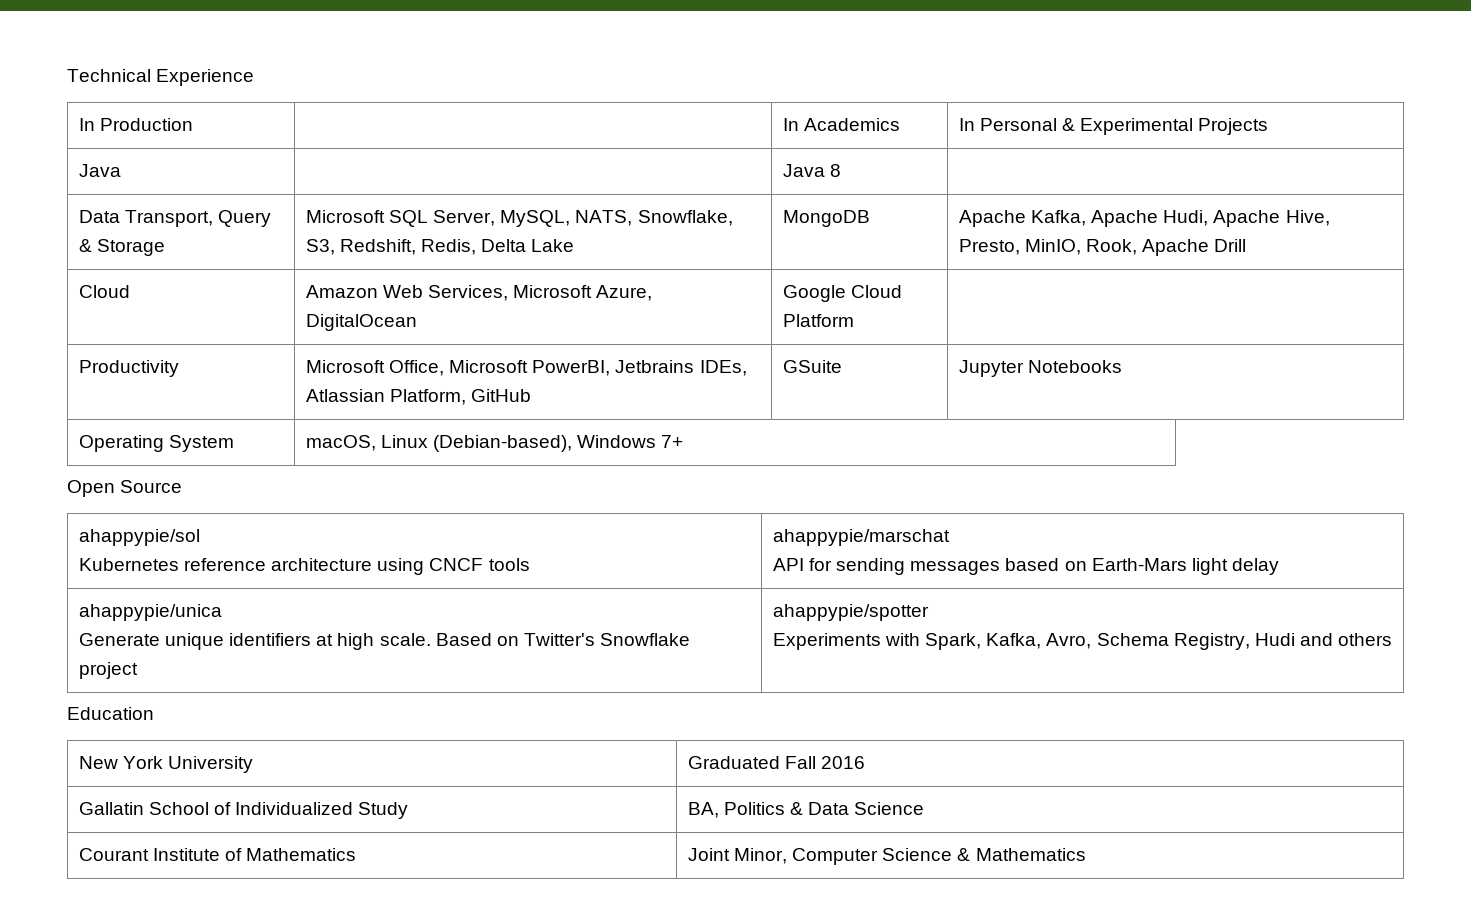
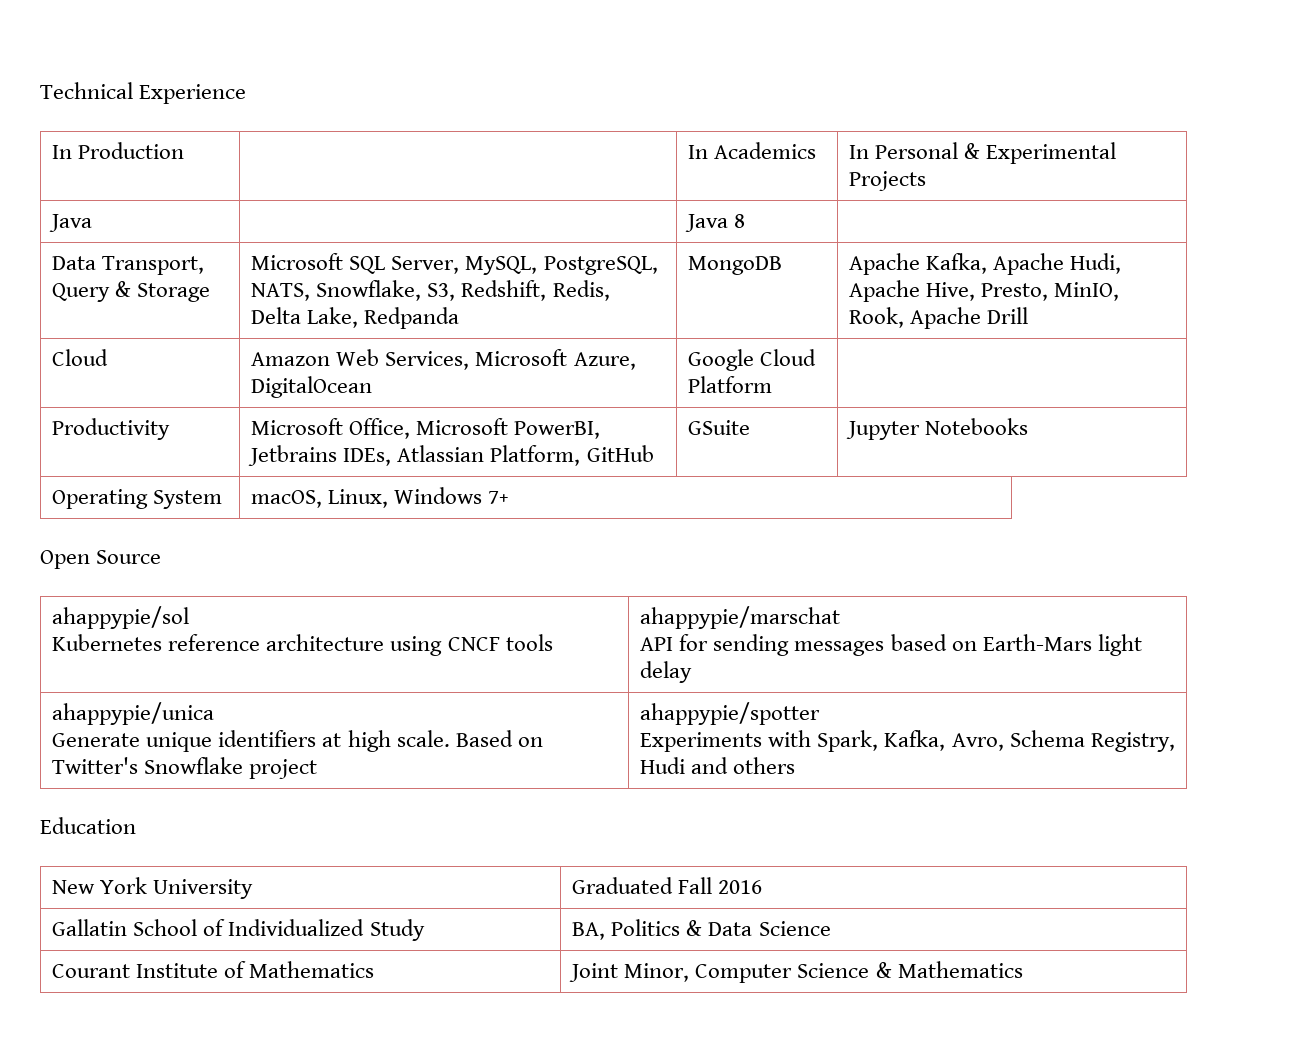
(571, 218) none -> [543,256,658,275] PostgreSQL,
[531,239,575,252] Lake -> [307,307,460,329] Lake, Redpanda
[381,435,573,452] Linux (Debian-based), -> [328,489,389,508] Linux,

